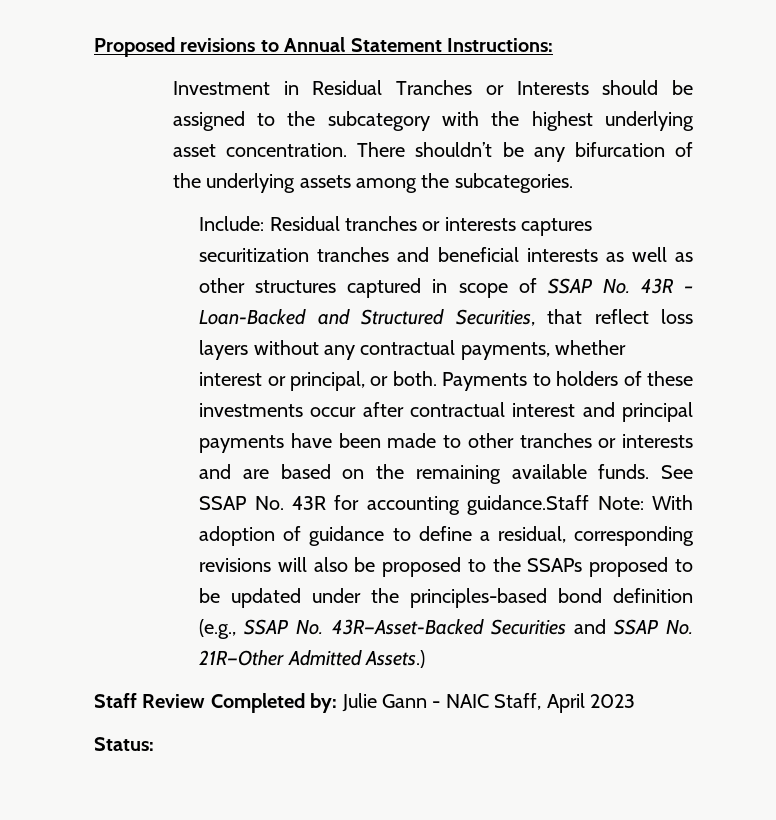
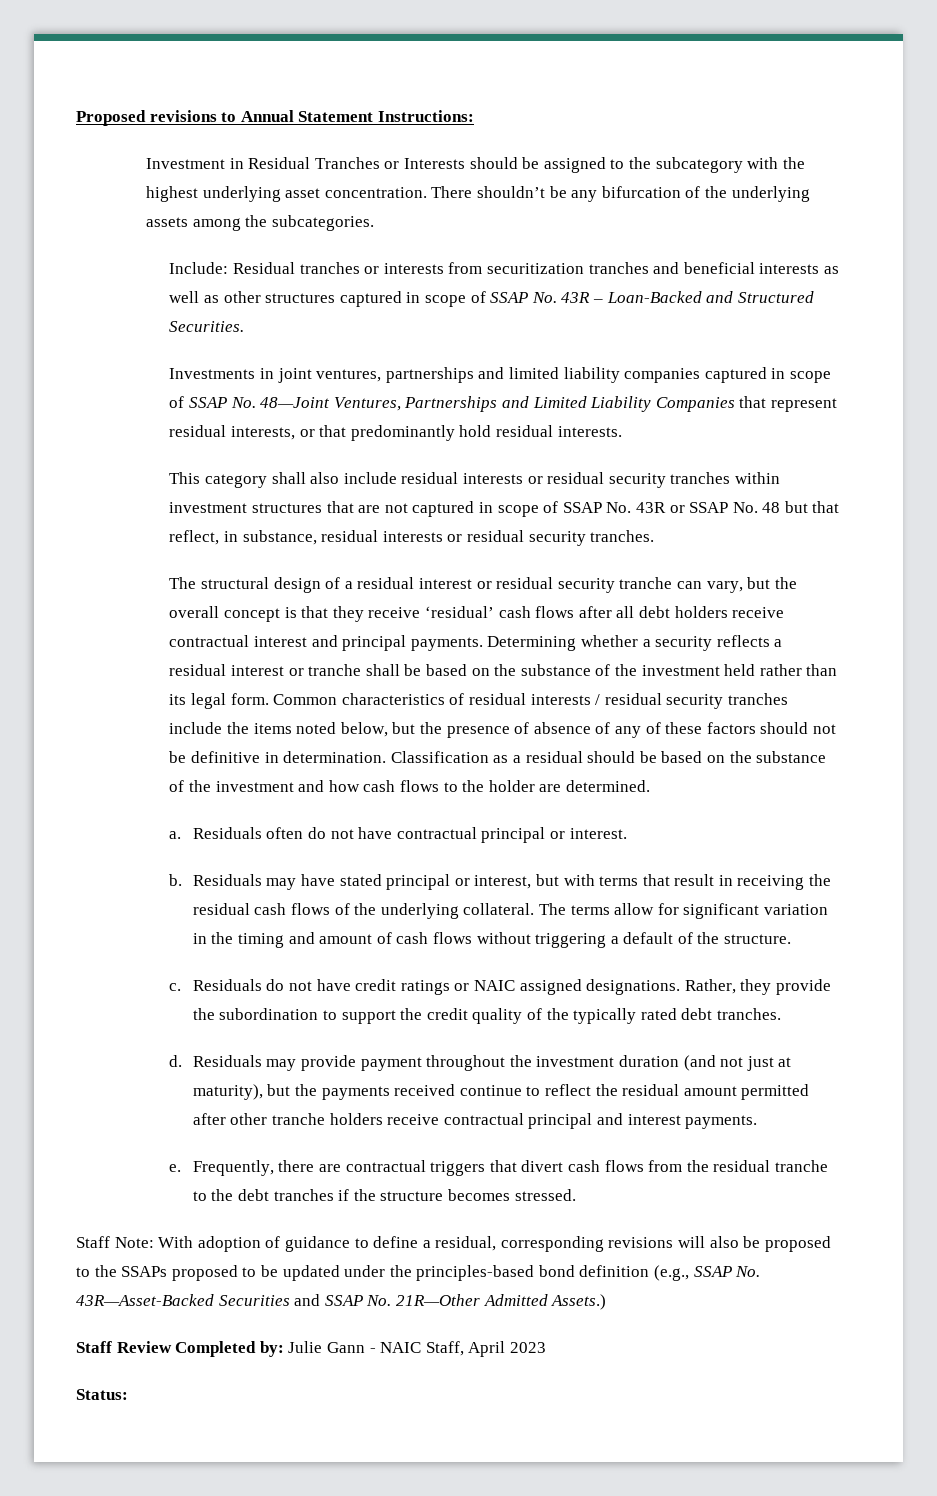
[521,218,593,236] captures -> [448,262,483,274] from
[455,309,694,326] [199,340,627,360] [199,371,694,391] [199,402,693,422] [199,433,693,453] [199,464,693,484] [199,495,590,515] Securities, that reflect loss layers without any contractual payments, whether interest or principal, or both. Payments to holders of these investments occur after contractual interest and principal payments have been made to other tranches or interests and are based on the remaining available funds. See SSAP No. 43R for accounting guidance.Staff -> [169,321,245,332] [169,367,831,383] [169,396,837,412] [169,425,622,441] [169,472,780,488] [169,501,840,517] [169,530,655,546] [169,577,797,593] [169,606,785,622] [169,635,783,651] [169,664,838,676] [169,693,788,709] [169,722,836,738] [169,751,827,763] [169,780,650,792] [169,827,627,843] [169,874,832,890] [192,903,828,919] [192,932,792,948] [169,979,831,995] [192,1008,781,1024] [169,1055,792,1071] [192,1084,810,1100] [192,1113,758,1129] [169,1160,828,1176] [192,1189,576,1201] [76,1236,110,1248] Securities. // Investments in joint ventures, partnerships and limited liability companies captured in scope of SSAP No. 48—Joint Ventures, Partnerships and Limited Liability Companies that represent residual interests, or that predominantly hold residual interests. // This category shall also include residual interests or residual security tranches within investment structures that are not captured in scope of SSAP No. 43R or SSAP No. 48 but that reflect, in substance, residual interests or residual security tranches. // The structural design of a residual interest or residual security tranche can vary, but the overall concept is that they receive ‘residual’ cash flows after all debt holders receive contractual interest and principal payments. Determining whether a security reflects a residual interest or tranche shall be based on the substance of the investment held rather than its legal form. Common characteristics of residual interests / residual security tranches include the items noted below, but the presence of absence of any of these factors should not be definitive in determination. Classification as a residual should be based on the substance of the investment and how cash flows to the holder are determined. // a. Residuals often do not have contractual principal or interest. // b. Residuals may have stated principal or interest, but with terms that result in receiving the residual cash flows of the underlying collateral. The terms allow for significant variation in the timing and amount of cash flows without triggering a default of the structure. // c. Residuals do not have credit ratings or NAIC assigned designations. Rather, they provide the subordination to support the credit quality of the typically rated debt tranches. // d. Residuals may provide payment throughout the investment duration (and not just at maturity), but the payments received continue to reflect the residual amount permitted after other tranche holders receive contractual principal and interest payments. // e. Frequently, there are contractual triggers that divert cash flows from the residual tranche to the debt tranches if the structure becomes stressed. // Staff

